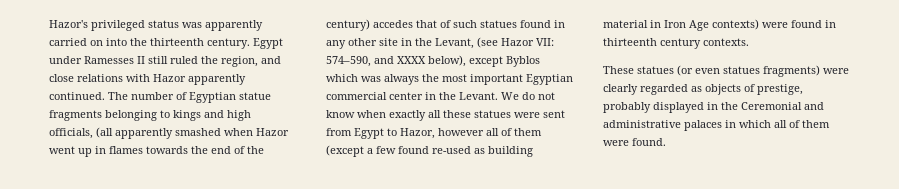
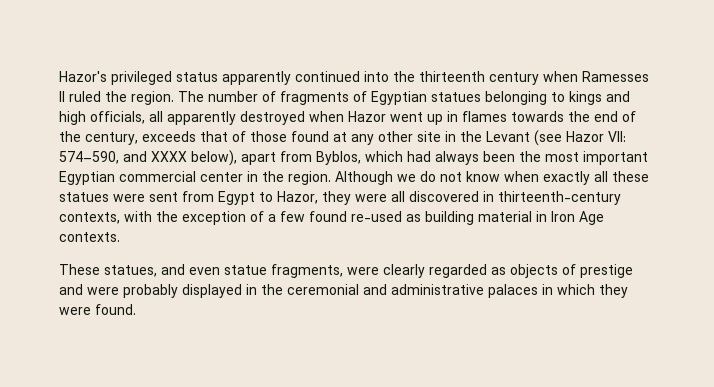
[182,20,263,31] [49,38,283,49] [49,56,82,64] was apparently carried on into the thirteenth century. Egypt under -> [222,71,578,85] apparently continued into the thirteenth century when
[148,56,168,64] still -> (65, 96) none
[221,56,281,67] [49,74,246,85] [49,92,271,103] [49,110,102,121] region, and close relations with Hazor apparently continued. The number of Egyptian statue fragments -> [131,91,481,105] region. The number of fragments of Egyptian statues
[96,127,221,139] (all apparently smashed -> [149,111,305,125] all apparently destroyed
[326,19,565,31] century) accedes that of such statues found in -> [85,131,347,145] century, exceeds that of those found at
[435,38,474,49] Levant, -> [486,131,530,142] Levant
[469,56,540,67] [326,74,419,85] except Byblos which was always -> [241,151,515,165] apart from Byblos, which had always been
[459,92,519,100] Levant. We -> [288,171,416,185] region. Although we
[438,128,542,136] [326,145,364,157] however all of them (except -> [322,191,621,205] [59,211,264,225] they were all discovered in thirteenth-century contexts, with the exception of
[712,19,836,30] [603,38,749,49] [603,65,820,77] contexts) were found in thirteenth century contexts. // These statues (or even statues fragments) -> [59,232,120,242] [59,264,343,278] contexts. // These statues, and even statue fragments,
[757,84,803,95] prestige, -> [580,264,633,278] [59,284,119,295] prestige and were
[741,102,802,110] Ceremonial -> [287,284,359,295] ceremonial
[774,120,830,128] all of them -> [599,284,628,298] they

